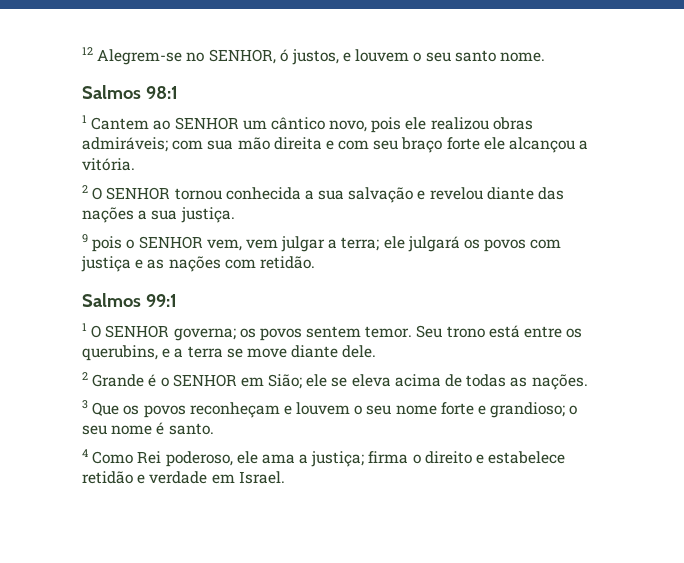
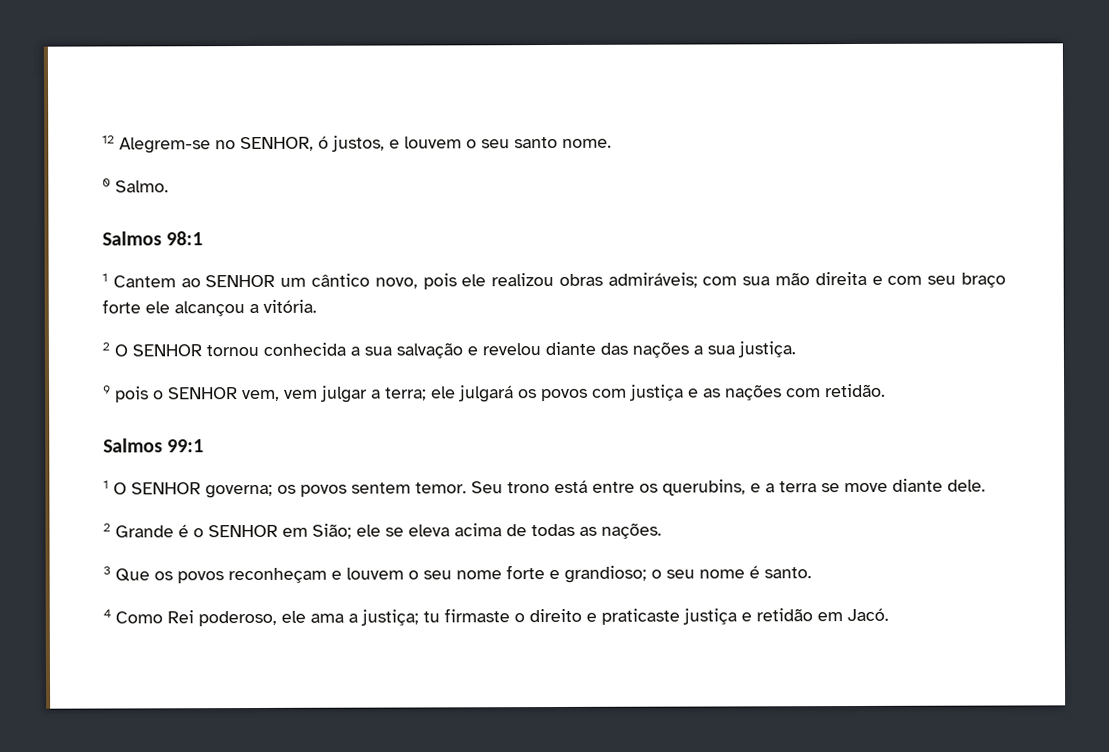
(546, 57) none -> [102,178,169,193] // 0 Salmo.
[368,451,409,464] firma -> [423,608,510,623] tu firmaste
[488,451,566,464] [82,471,285,484] estabelece retidão e verdade em Israel. -> [601,607,889,625] praticaste justiça e retidão em Jacó.

